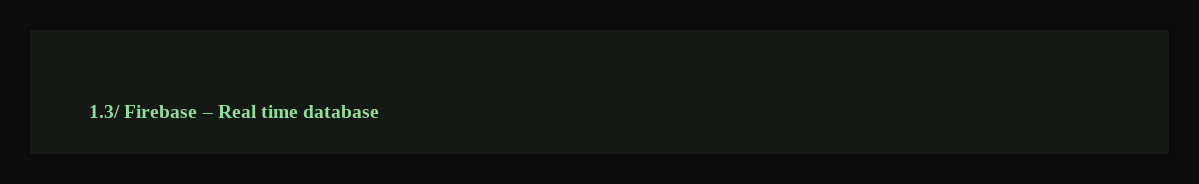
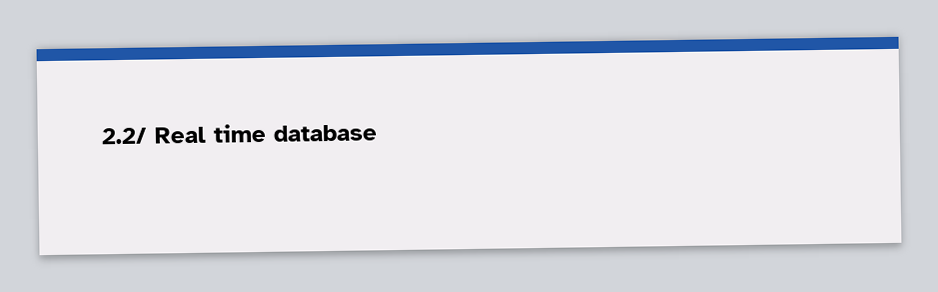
[89,105,213,118] 1.3/ Firebase – -> [101,127,147,145] 2.2/

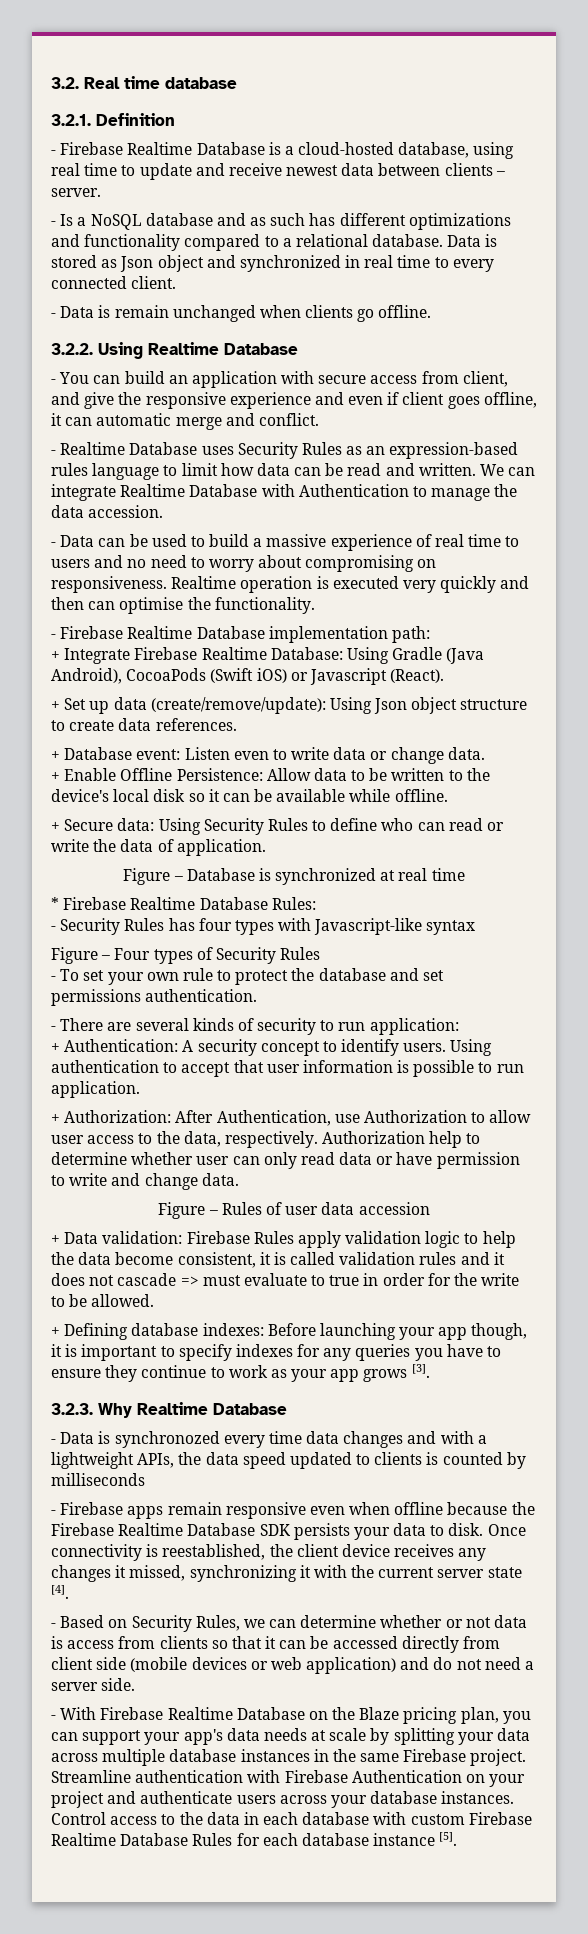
[101,127,147,145] 2.2/ -> [51,77,79,89] 3.2.
(377, 133) none -> [51,113,175,126] [51,142,515,159] [51,163,505,180] [51,188,101,197] [51,213,511,230] [51,234,498,251] [51,255,494,272] [51,276,177,289] [51,305,432,322] [51,342,298,359] [51,371,508,388] [51,392,537,409] [51,413,319,430] [51,442,519,459] [51,463,536,480] [51,484,518,501] [51,505,164,518] [51,534,520,551] [51,555,437,572] [51,576,530,593] [51,597,315,614] [51,626,430,643] [51,647,485,664] [51,668,445,685] [51,697,528,714] [51,718,237,731] [51,747,485,764] [51,768,490,781] [51,789,448,802] [51,818,505,835] [51,839,266,856] [123,868,465,885] [51,897,316,910] [51,918,476,935] [51,947,321,964] [51,968,445,985] [51,989,258,1006] [51,1018,459,1035] [51,1039,493,1056] [51,1060,524,1077] [51,1081,140,1098] [51,1110,532,1126] [51,1131,481,1148] [51,1152,520,1169] [51,1173,239,1190] [158,1202,430,1219] [51,1231,516,1248] [51,1252,505,1268] [51,1273,520,1286] [51,1294,155,1307] [51,1323,528,1340] [51,1344,502,1361] [51,1364,430,1382] [51,1402,287,1418] [51,1431,487,1448] [51,1452,526,1469] [51,1473,145,1486] [51,1502,535,1519] [51,1523,526,1540] [51,1544,487,1561] [51,1565,522,1582] [51,1585,69,1599] [51,1615,528,1632] [51,1636,501,1653] [51,1657,535,1674] [51,1678,136,1691] [51,1707,531,1724] [51,1728,531,1745] [51,1749,527,1766] [51,1770,526,1787] [51,1791,515,1808] [51,1812,532,1825] [51,1832,458,1846] // 3.2.1. Definition // - Firebase Realtime Database is a cloud-hosted database, using real time to update and receive newest data between clients – server. // - Is a NoSQL database and as such has different optimizations and functionality compared to a relational database. Data is stored as Json object and synchronized in real time to every connected client. // - Data is remain unchanged when clients go offline. // 3.2.2. Using Realtime Database // - You can build an application with secure access from client, and give the responsive experience and even if client goes offline, it can automatic merge and conflict. // - Realtime Database uses Security Rules as an expression-based rules language to limit how data can be read and written. We can integrate Realtime Database with Authentication to manage the data accession. // - Data can be used to build a massive experience of real time to users and no need to worry about compromising on responsiveness. Realtime operation is executed very quickly and then can optimise the functionality. // - Firebase Realtime Database implementation path: // + Integrate Firebase Realtime Database: Using Gradle (Java Android), CocoaPods (Swift iOS) or Javascript (React). // + Set up data (create/remove/update): Using Json object structure to create data references. // + Database event: Listen even to write data or change data. // + Enable Offline Persistence: Allow data to be written to the device's local disk so it can be available while offline. // + Secure data: Using Security Rules to define who can read or write the data of application. // Figure – Database is synchronized at real time // * Firebase Realtime Database Rules: // - Security Rules has four types with Javascript-like syntax // Figure – Four types of Security Rules // - To set your own rule to protect the database and set permissions authentication. // - There are several kinds of security to run application: // + Authentication: A security concept to identify users. Using authentication to accept that user information is possible to run application. // + Authorization: After Authentication, use Authorization to allow user access to the data, respectively. Authorization help to determine whether user can only read data or have permission to write and change data. // Figure – Rules of user data accession // + Data validation: Firebase Rules apply validation logic to help the data become consistent, it is called validation rules and it does not cascade => must evaluate to true in order for the write to be allowed. // + Defining database indexes: Before launching your app though, it is important to specify indexes for any queries you have to ensure they continue to work as your app grows [3]. // 3.2.3. Why Realtime Database // - Data is synchronozed every time data changes and with a lightweight APIs, the data speed updated to clients is counted by milliseconds // - Firebase apps remain responsive even when offline because the Firebase Realtime Database SDK persists your data to disk. Once connectivity is reestablished, the client device receives any changes it missed, synchronizing it with the current server state [4]. // - Based on Security Rules, we can determine whether or not data is access from clients so that it can be accessed directly from client side (mobile devices or web application) and do not need a server side. // - With Firebase Realtime Database on the Blaze pricing plan, you can support your app's data needs at scale by splitting your data across multiple database instances in the same Firebase project. Streamline authentication with Firebase Authentication on your project and authenticate users across your database instances. Control access to the data in each database with custom Firebase Realtime Database Rules for each database instance [5].

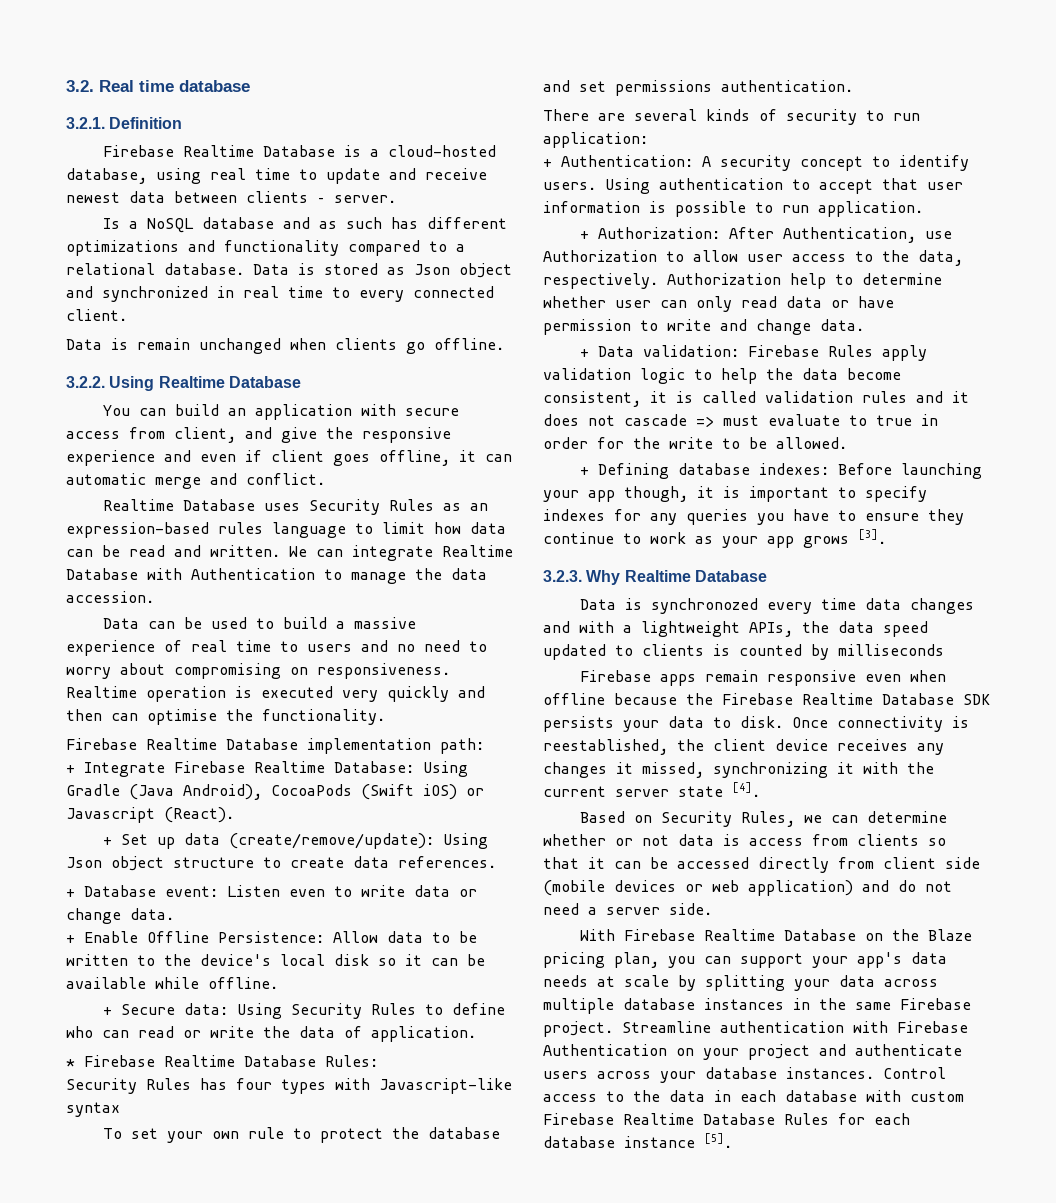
[51,150,56,155] - -> (183, 123) none
[51,221,56,226] - -> (396, 199) none
[51,313,56,318] - -> (127, 315) none
[51,379,56,384] - -> (301, 382) none
[51,450,56,455] - -> (325, 479) none
[51,542,56,547] - -> (154, 597) none
[51,634,56,639] - -> (385, 717) none
[123,868,465,885] // Figure – Database is synchronized at real time -> (476, 1034) none
[51,926,56,931] - -> (378, 1061) none
[51,947,321,964] [51,976,56,981] Figure – Four types of Security Rules // - -> (120, 1109) none
[51,1026,56,1031] - -> (853, 86) none
[158,1202,430,1219] // Figure – Rules of user data accession -> (864, 325) none
[51,1439,56,1444] - -> (767, 576) none
[51,1510,56,1515] - -> (944, 650) none
[51,1623,56,1628] - -> (760, 789) none
[51,1715,56,1720] - -> (712, 909) none

